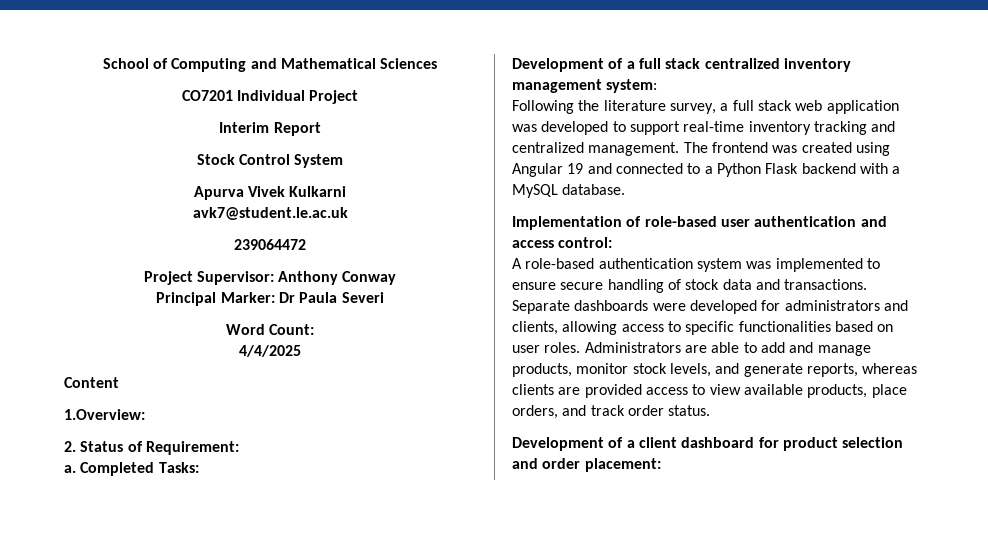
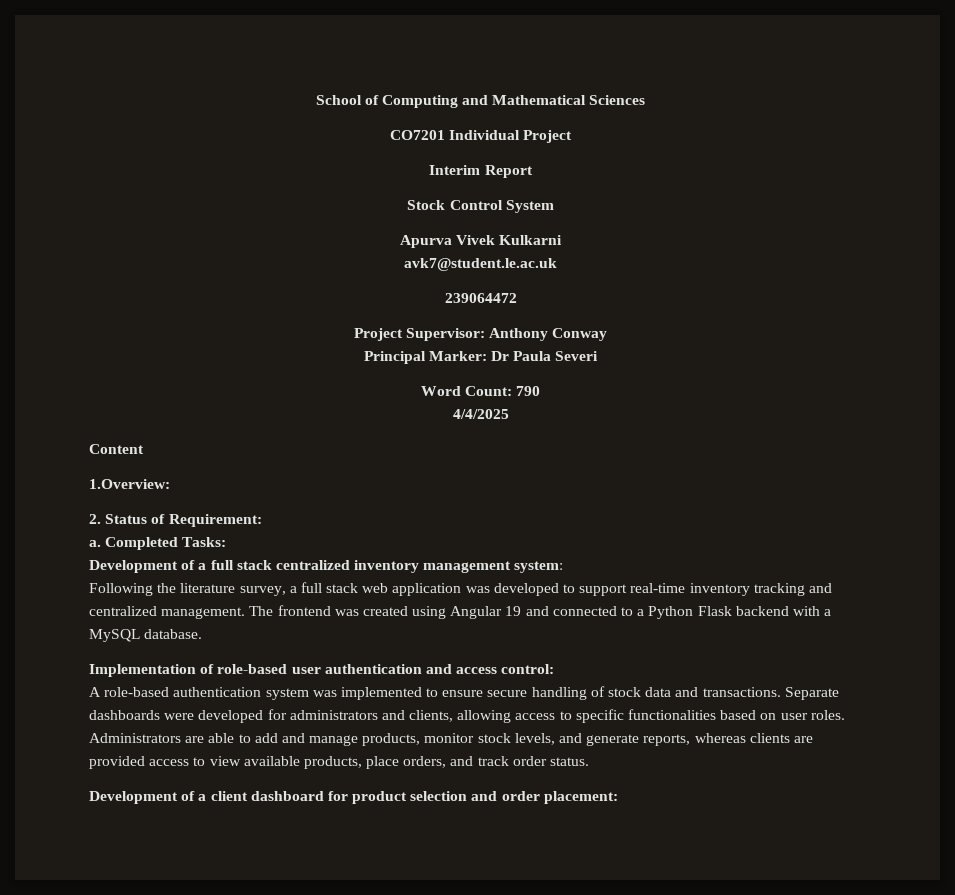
(315, 329) none -> [516,386,541,396] 790

